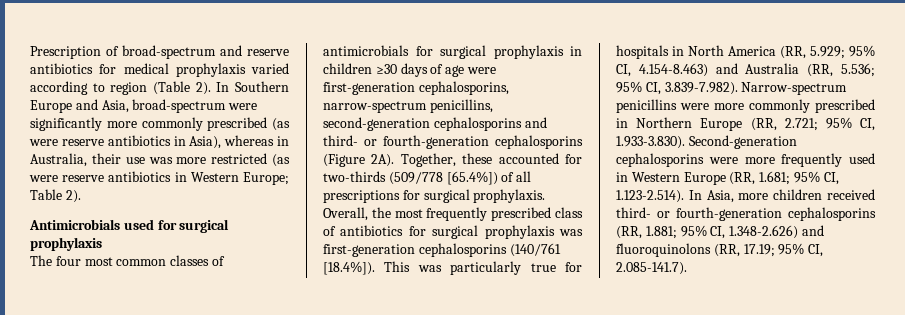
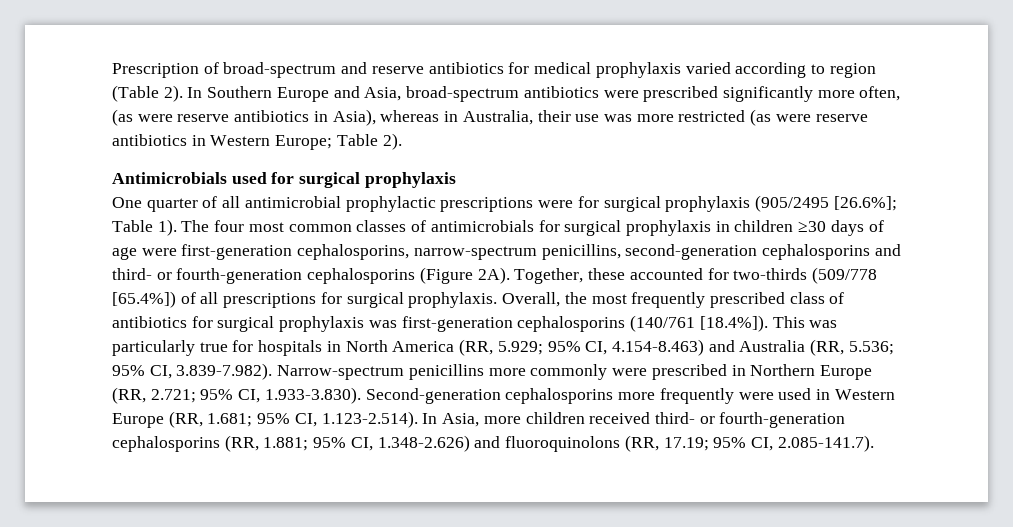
[228,103,258,110] [30,117,268,131] were significantly more commonly prescribed -> [523,86,901,102] antibiotics were prescribed significantly more often,
(102, 244) none -> [112,195,897,212] [112,219,177,236] One quarter of all antimicrobial prophylactic prescriptions were for surgical prophylaxis (905/2495 [26.6%]; Table 1).
[680,99,810,113] were more commonly -> [488,364,648,380] more commonly were
[708,157,738,164] were -> (614, 396) none
(843, 160) none -> [738,392,774,400] were

